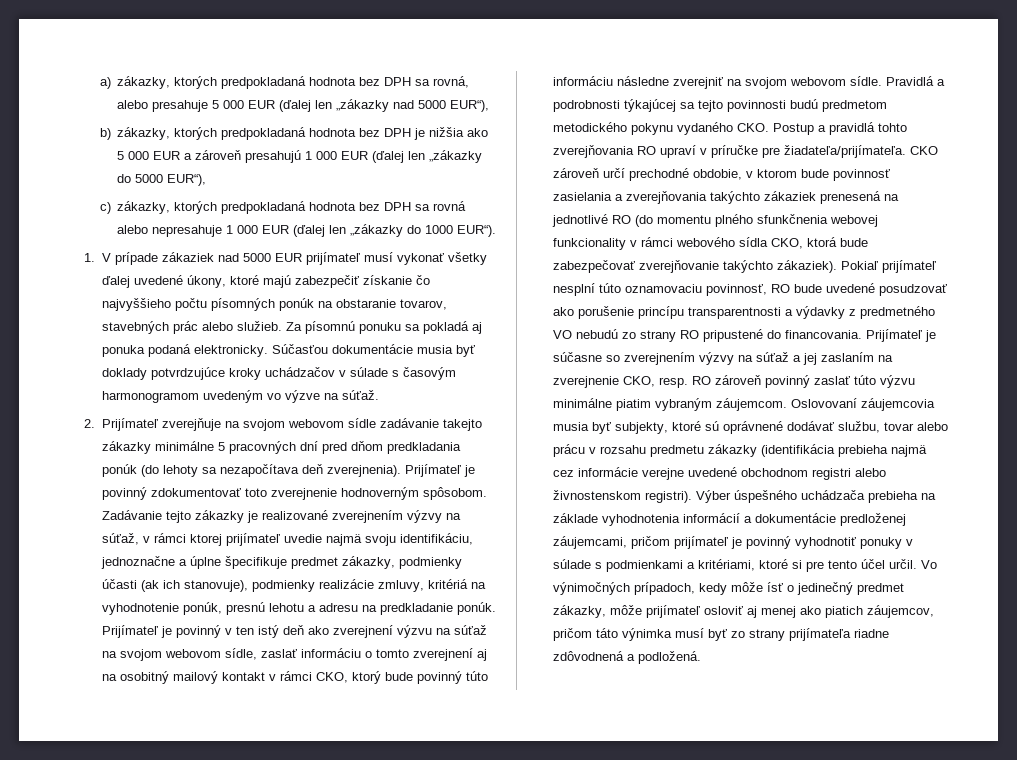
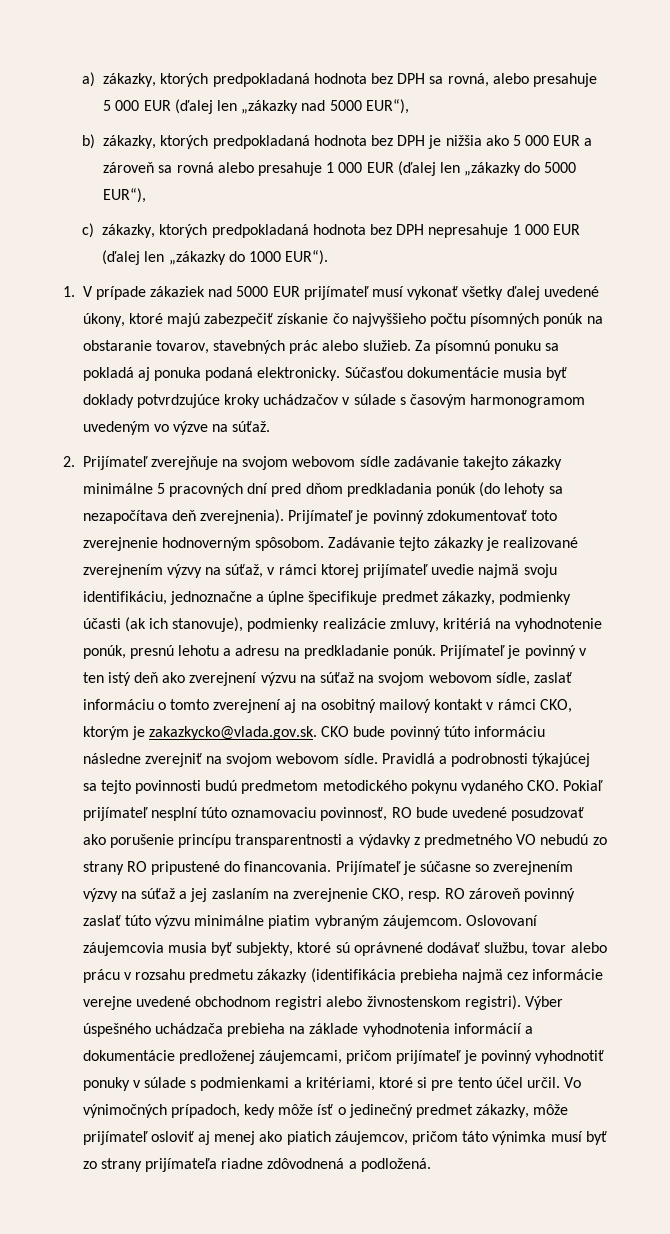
[245,150,302,163] presahujú -> [158,162,322,176] sa rovná alebo presahuje
[415,201,467,211] [117,225,149,234] sa rovná alebo -> (425, 229) none
[351,671,381,684] ktorý -> [82,726,350,740] ktorým je zakazkycko@vlada.gov.sk. CKO
[772,122,907,135] [552,145,938,158] [552,168,890,181] [552,191,899,204] [551,214,878,227] [552,237,868,250] [552,260,837,273] Postup a pravidlá tohto zverejňovania RO upraví v príručke pre žiadateľa/prijímateľa. CKO zároveň určí prechodné obdobie, v ktorom bude povinnosť zasielania a zverejňovania takýchto zákaziek prenesená na jednotlivé RO (do momentu plného sfunkčnenia webovej funkcionality v rámci webového sídla CKO, ktorá bude zabezpečovať zverejňovanie takýchto zákaziek). -> (560, 785) none

